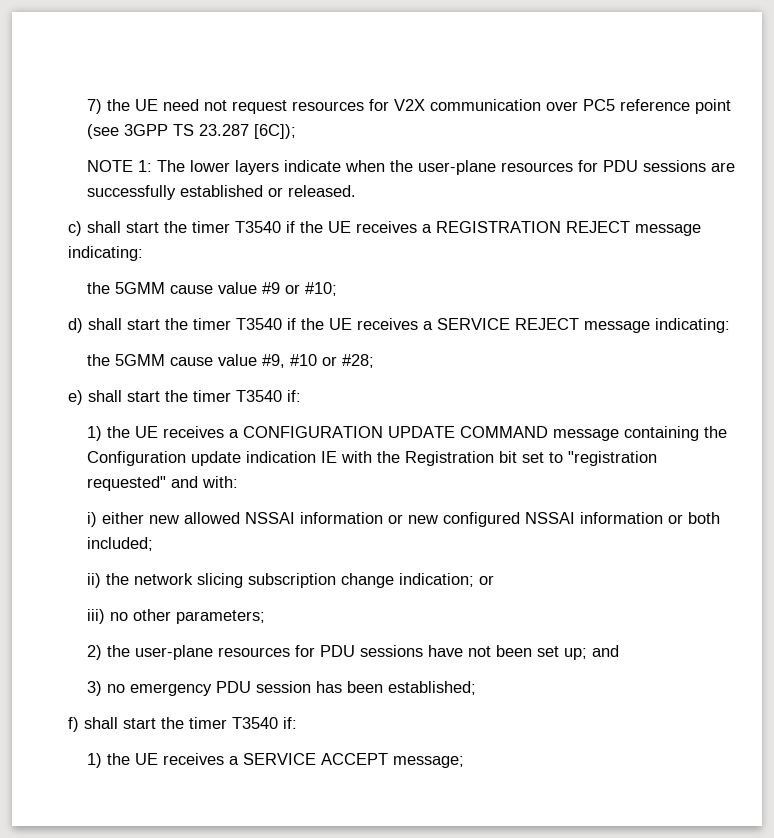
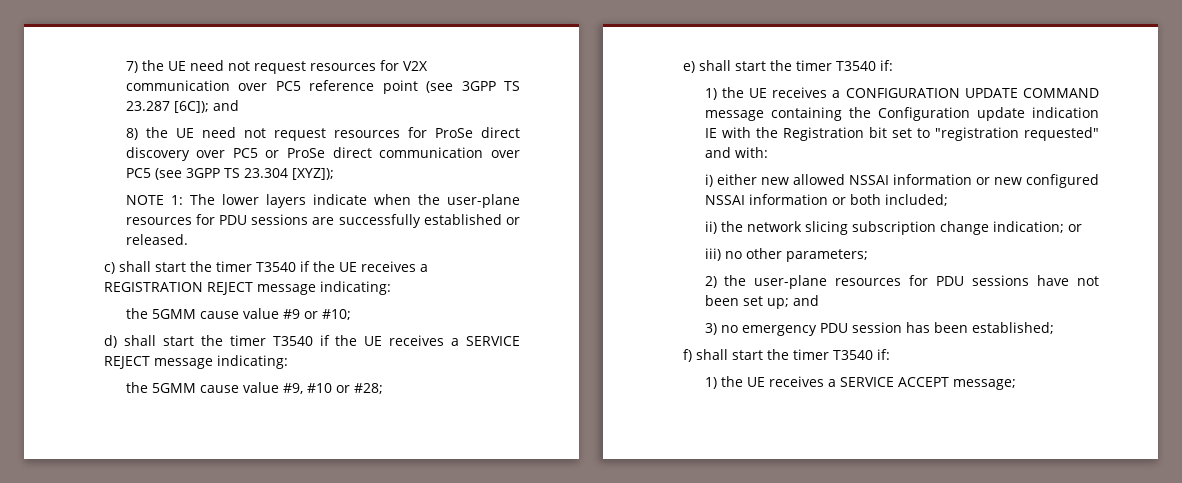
(296, 131) none -> [212,100,239,111] [125,127,520,141] [125,147,520,161] [125,168,334,180] and // 8) the UE need not request resources for ProSe direct discovery over PC5 or ProSe direct communication over PC5 (see 3GPP TS 23.304 [XYZ]);

